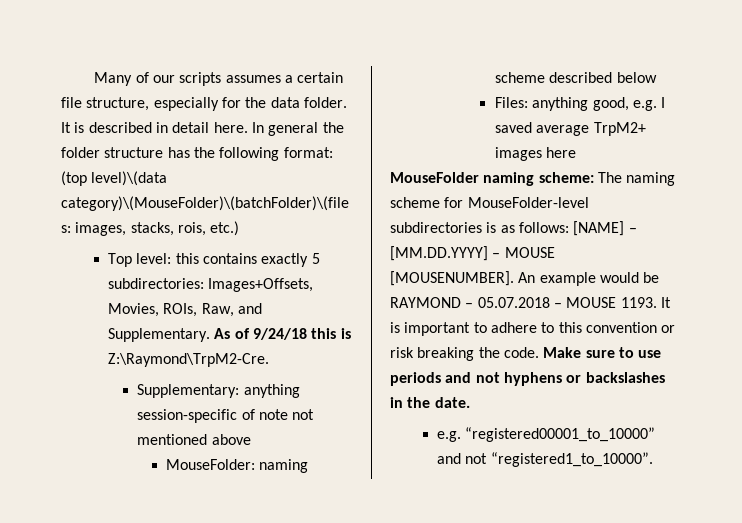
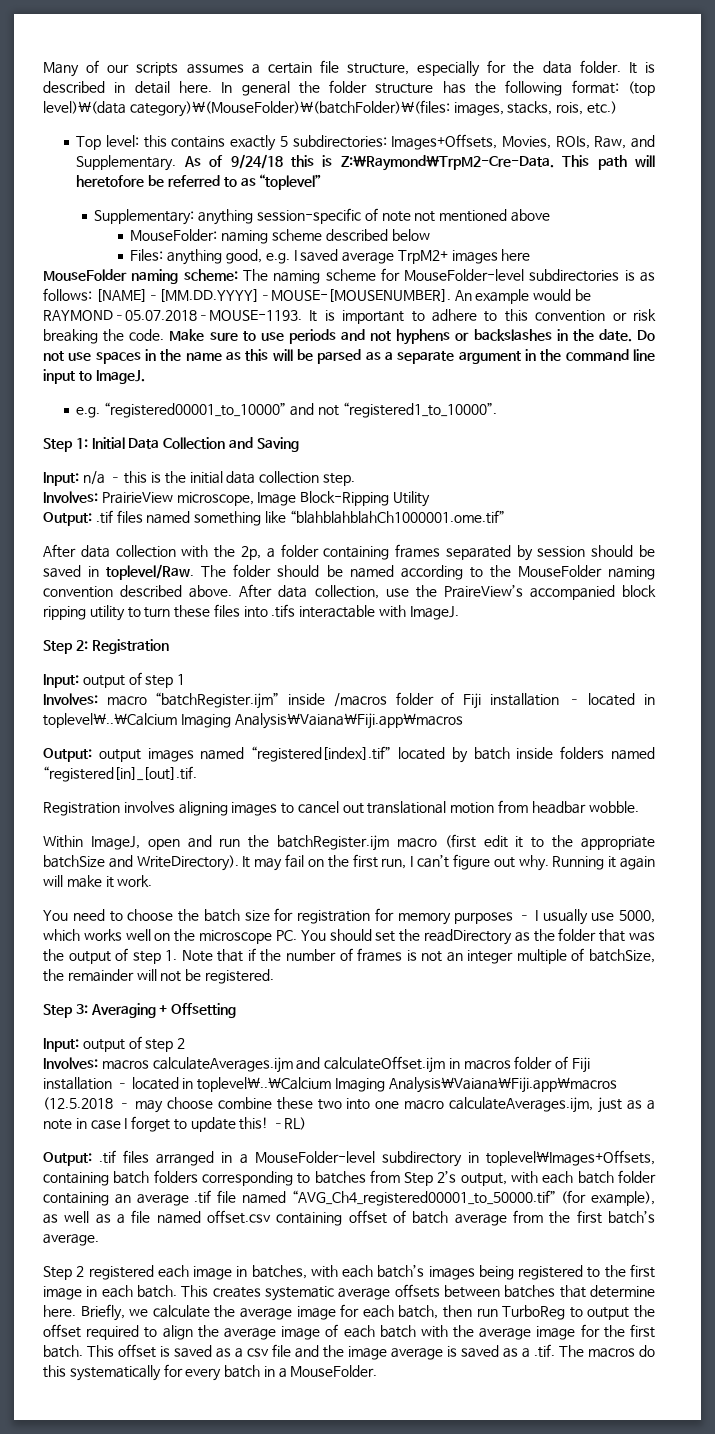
[107,353,269,367] Z:\Raymond\TrpM2-Cre. -> [340,155,655,171] [76,174,322,190] Z:\Raymond\TrpM2-Cre-Data. This path will heretofore be referred to as “toplevel”
[573,221,637,236] [390,246,555,261] [390,271,660,286] [390,297,657,308] [NAME] – [MM.DD.YYYY] – MOUSE [MOUSENUMBER]. An example would be RAYMOND – 05.07.2018 – MOUSE 1193. -> [95,289,591,304] [43,310,302,321] [NAME]–[MM.DD.YYYY]–MOUSE-[MOUSENUMBER]. An example would be RAYMOND–05.07.2018–MOUSE-1193.
(470, 402) none -> [637,330,655,341] [43,349,655,364] [43,369,145,384] Do not use spaces in the name as this will be parsed as a separate argument in the command line input to ImageJ.
(653, 459) none -> [43,437,299,452] [43,471,356,486] [43,491,430,507] [43,510,505,526] [43,544,655,561] [43,564,655,580] [43,584,657,600] [43,604,459,621] [43,639,169,654] [43,672,186,688] [43,692,656,709] [43,713,463,729] [43,746,655,763] [43,766,197,782] [43,800,639,816] [43,834,655,851] [43,854,655,871] [43,875,153,888] [43,908,655,925] [43,928,655,945] [43,948,655,964] [43,969,274,984] [43,1003,237,1018] [43,1036,186,1052] [43,1056,591,1073] [43,1077,617,1093] [43,1097,655,1113] [43,1116,307,1132] [43,1150,655,1167] [43,1170,656,1186] [43,1190,655,1206] [43,1210,655,1226] [43,1234,99,1246] [43,1264,655,1280] [43,1284,655,1301] [43,1304,656,1321] [43,1324,655,1340] [43,1344,655,1360] [43,1364,378,1381] // Step 1: Initial Data Collection and Saving // Input: n/a – this is the initial data collection step. // Involves: PrairieView microscope, Image Block-Ripping Utility // Output: .tif files named something like “blahblahblahCh1000001.ome.tif” // After data collection with the 2p, a folder containing frames separated by session should be saved in toplevel/Raw. The folder should be named according to the MouseFolder naming convention described above. After data collection, use the PraireView’s accompanied block ripping utility to turn these files into .tifs interactable with ImageJ. // Step 2: Registration // Input: output of step 1 // Involves: macro “batchRegister.ijm” inside /macros folder of Fiji installation – located in toplevel\..\Calcium Imaging Analysis\Vaiana\Fiji.app\macros // Output: output images named “registered[index].tif” located by batch inside folders named “registered[in]_[out].tif. // Registration involves aligning images to cancel out translational motion from headbar wobble. // Within ImageJ, open and run the batchRegister.ijm macro (first edit it to the appropriate batchSize and WriteDirectory). It may fail on the first run, I can’t figure out why. Running it again will make it work. // You need to choose the batch size for registration for memory purposes – I usually use 5000, which works well on the microscope PC. You should set the readDirectory as the folder that was the output of step 1. Note that if the number of frames is not an integer multiple of batchSize, the remainder will not be registered. // Step 3: Averaging + Offsetting // Input: output of step 2 // Involves: macros calculateAverages.ijm and calculateOffset.ijm in macros folder of Fiji installation – located in toplevel\..\Calcium Imaging Analysis\Vaiana\Fiji.app\macros (12.5.2018 – may choose combine these two into one macro calculateAverages.ijm, just as a note in case I forget to update this! –RL) // Output: .tif files arranged in a MouseFolder-level subdirectory in toplevel\Images+Offsets, containing batch folders corresponding to batches from Step 2’s output, with each batch folder containing an average .tif file named “AVG_Ch4_registered00001_to_50000.tif” (for example), as well as a file named offset.csv containing offset of batch average from the first batch’s average. // Step 2 registered each image in batches, with each batch’s images being registered to the first image in each batch. This creates systematic average offsets between batches that determine here. Briefly, we calculate the average image for each batch, then run TurboReg to output the offset required to align the average image of each batch with the average image for the first batch. This offset is saved as a csv file and the image average is saved as a .tif. The macros do this systematically for every batch in a MouseFolder.

